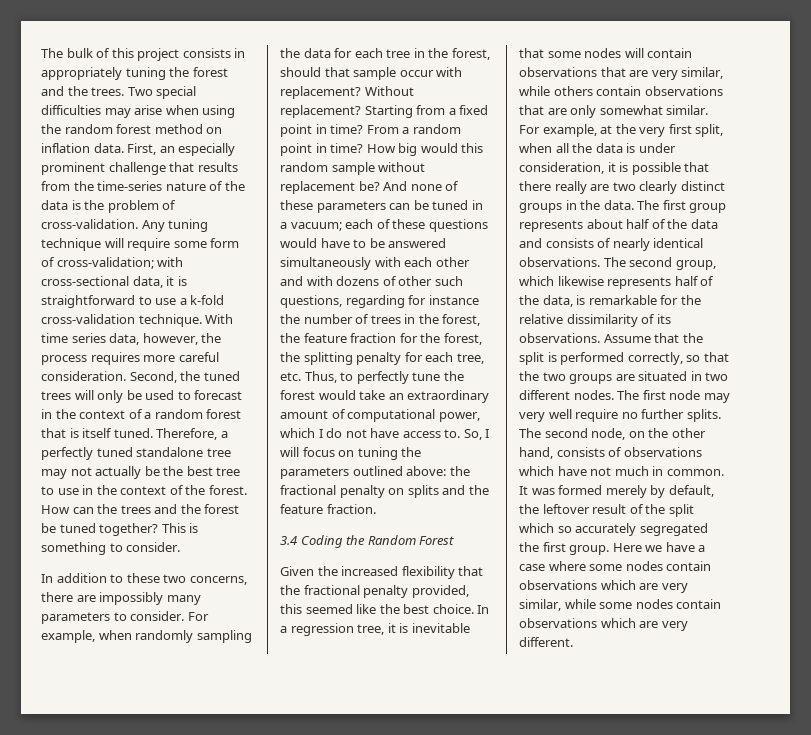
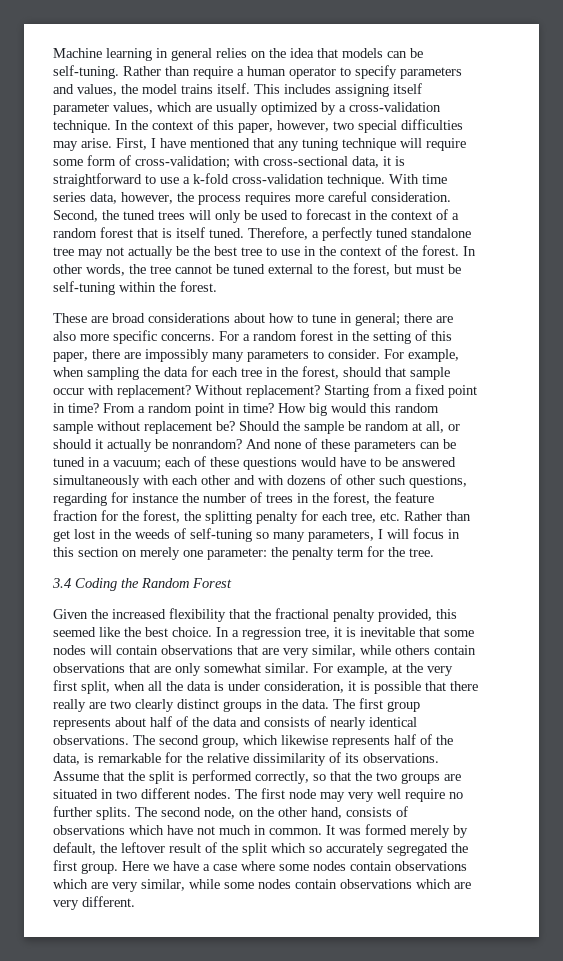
[41,48,246,61] [41,67,228,80] [41,86,197,99] [41,105,236,118] [41,124,223,134] [41,143,236,156] [41,162,238,175] [41,181,245,191] [41,200,177,213] [41,219,165,232] The bulk of this project consists in appropriately tuning the forest and the trees. Two special difficulties may arise when using the random forest method on inflation data. First, an especially prominent challenge that results from the time-series nature of the data is the problem of cross-validation. Any -> [53,48,423,61] [53,65,462,79] [53,83,422,97] [53,102,441,115] [53,119,463,133] [53,138,299,151] Machine learning in general relies on the idea that models can be self-tuning. Rather than require a human operator to specify parameters and values, the model trains itself. This includes assigning itself parameter values, which are usually optimized by a cross-validation technique. In the context of this paper, however, two special difficulties may arise. First, I have mentioned that any
[41,504,240,514] [41,523,199,536] [41,542,181,555] [41,573,247,585] How can the trees and the forest be tuned together? This is something to consider. // In addition to these two concerns, -> [463,246,476,256] [53,263,461,276] [53,281,217,295] [53,313,453,326] [53,330,452,344] [53,352,88,362] In other words, the tree cannot be tuned external to the forest, but must be self-tuning within the forest. // These are broad considerations about how to tune in general; there are also more specific concerns. For a random forest in the setting of this paper,
[135,630,194,643] randomly -> (84, 372) none
(380, 186) none -> [239,421,460,434] [53,439,242,452] Should the sample be random at all, or should it actually be nonrandom?
[304,371,464,384] [280,390,490,403] [280,409,480,422] [280,428,490,440] [280,447,422,460] [280,466,470,479] [280,485,489,498] [280,504,376,514] Thus, to perfectly tune the forest would take an extraordinary amount of computational power, which I do not have access to. So, I will focus on tuning the parameters outlined above: the fractional penalty on splits and the feature fraction. -> [404,511,471,521] [53,528,460,542] [53,546,434,560] Rather than get lost in the weeds of self-tuning so many parameters, I will focus in this section on merely one parameter: the penalty term for the tree.

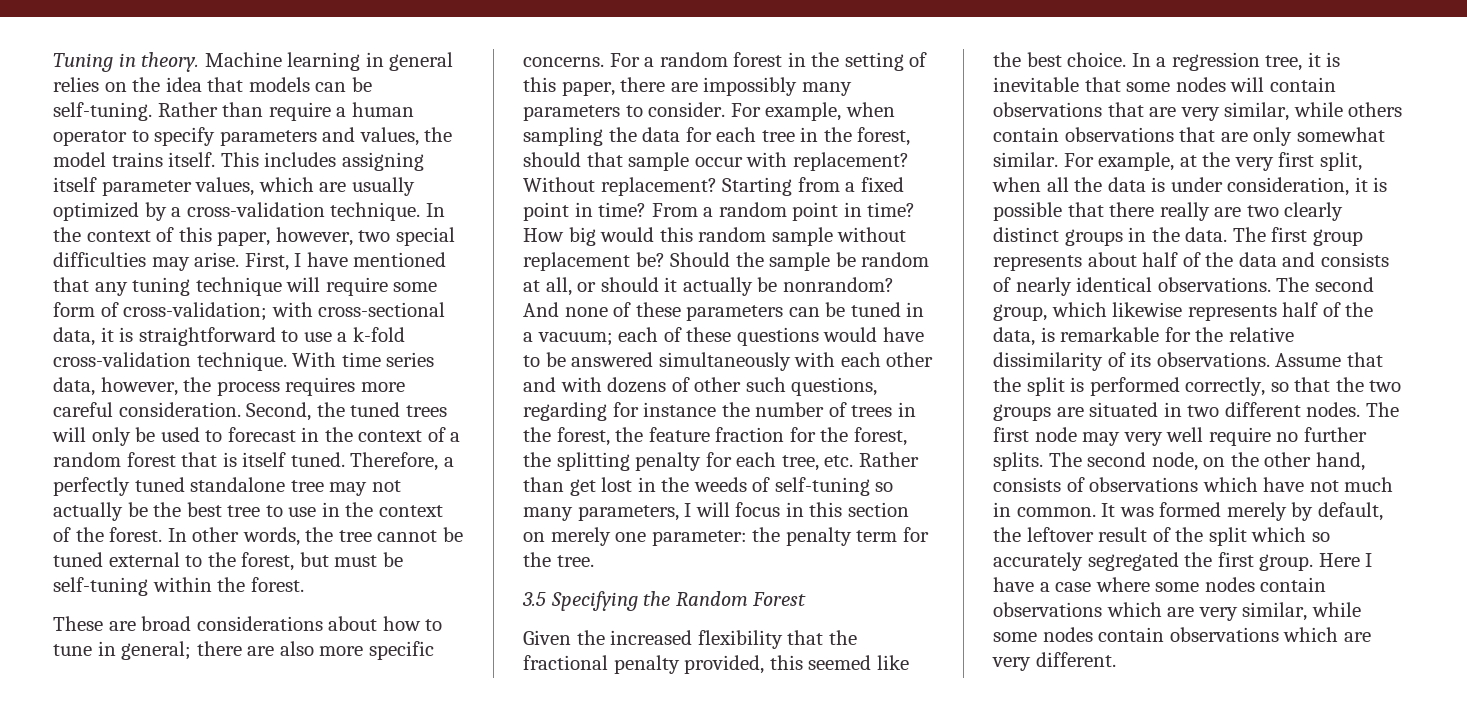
(53, 53) none -> [53,52,200,72] Tuning in theory.
[52,578,117,591] 3.4 Coding -> [522,591,638,611] 3.5 Specifying
[153,864,169,871] we -> [1365,553,1373,567] I

